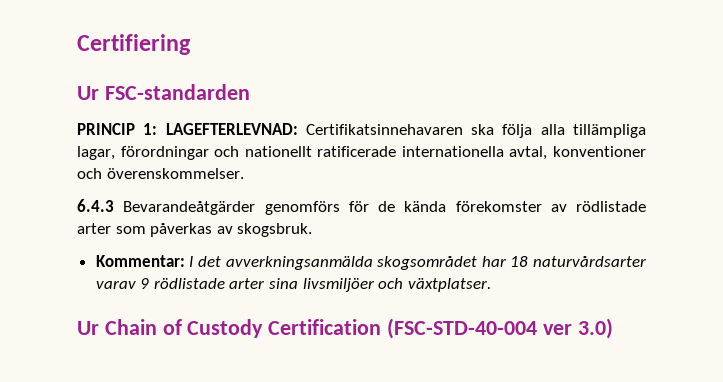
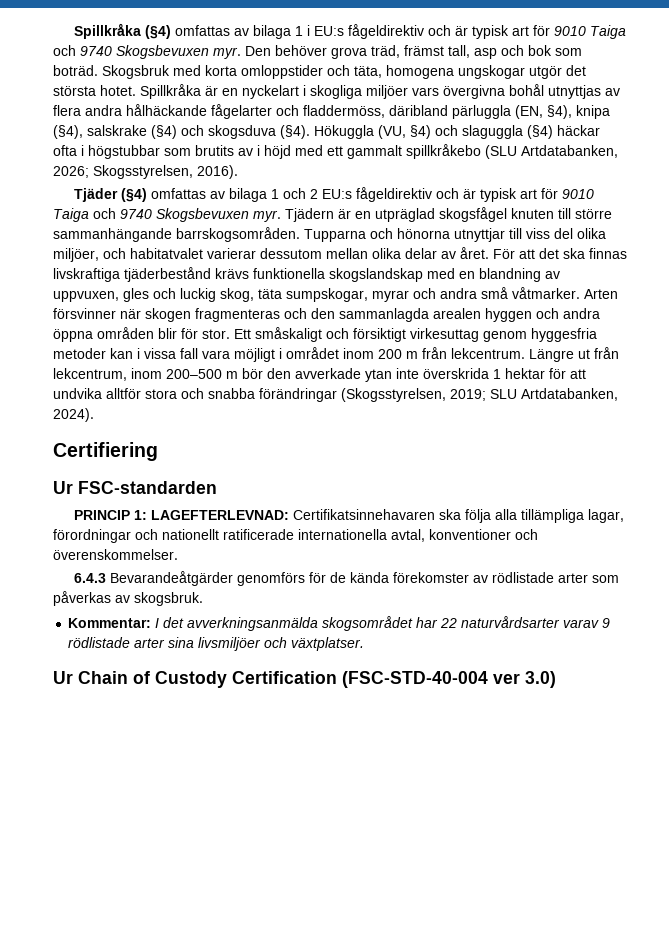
(77, 44) none -> [73,23,626,39] [53,45,582,59] [53,65,586,79] [53,84,620,99] [53,104,610,119] [53,125,600,139] [53,144,618,159] [53,165,238,179] [73,187,594,202] [53,207,612,222] [53,227,606,242] [53,247,627,262] [53,267,560,282] [53,287,618,302] [53,308,600,322] [53,327,597,342] [53,347,619,362] [53,368,586,382] [53,388,618,402] [53,408,94,422] Spillkråka (§4) omfattas av bilaga 1 i EU:s fågeldirektiv och är typisk art för 9010 Taiga och 9740 Skogsbevuxen myr. Den behöver grova träd, främst tall, asp och bok som boträd. Skogsbruk med korta omloppstider och täta, homogena ungskogar utgör det största hotet. Spillkråka är en nyckelart i skogliga miljöer vars övergivna bohål utnyttjas av flera andra hålhäckande fågelarter och fladdermöss, däribland pärluggla (EN, §4), knipa (§4), salskrake (§4) och skogsduva (§4). Hökuggla (VU, §4) och slaguggla (§4) häckar ofta i högstubbar som brutits av i höjd med ett gammalt spillkråkebo (SLU Artdatabanken, 2026; Skogsstyrelsen, 2016). // Tjäder (§4) omfattas av bilaga 1 och 2 EU:s fågeldirektiv och är typisk art för 9010 Taiga och 9740 Skogsbevuxen myr. Tjädern är en utpräglad skogsfågel knuten till större sammanhängande barrskogsområden. Tupparna och hönorna utnyttjar till viss del olika miljöer, och habitatvalet varierar dessutom mellan olika delar av året. För att det ska finnas livskraftiga tjäderbestånd krävs funktionella skogslandskap med en blandning av uppvuxen, gles och luckig skog, täta sumpskogar, myrar och andra små våtmarker. Arten försvinner när skogen fragmenteras och den sammanlagda arealen hyggen och andra öppna områden blir för stor. Ett småskaligt och försiktigt virkesuttag genom hyggesfria metoder kan i vissa fall vara möjligt i området inom 200 m från lekcentrum. Längre ut från lekcentrum, inom 200–500 m bör den avverkade ytan inte överskrida 1 hektar för att undvika alltför stora och snabba förändringar (Skogsstyrelsen, 2019; SLU Artdatabanken, 2024). //
[510,256,529,267] 18 -> [440,618,458,628] 22

